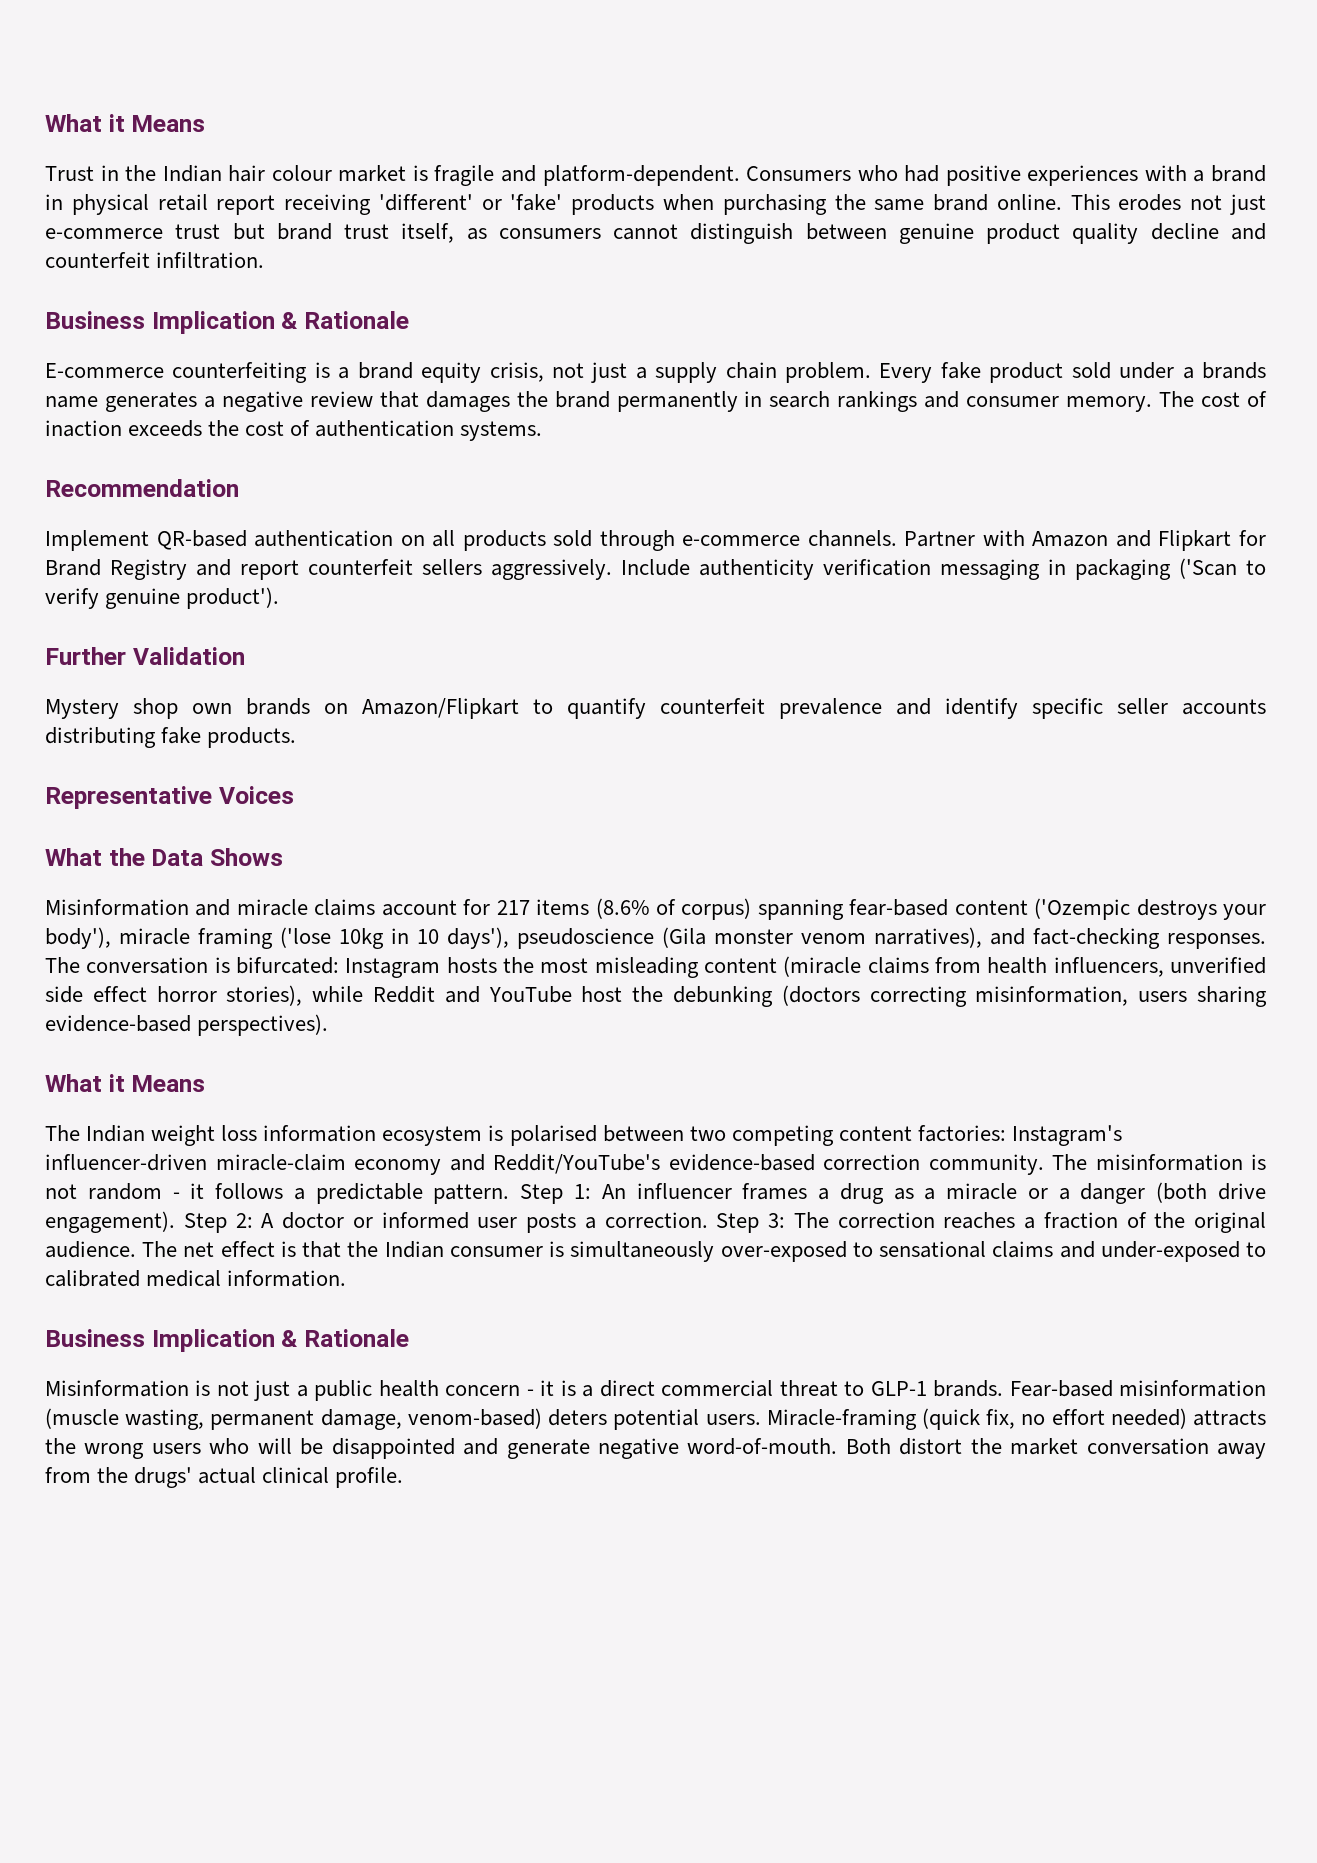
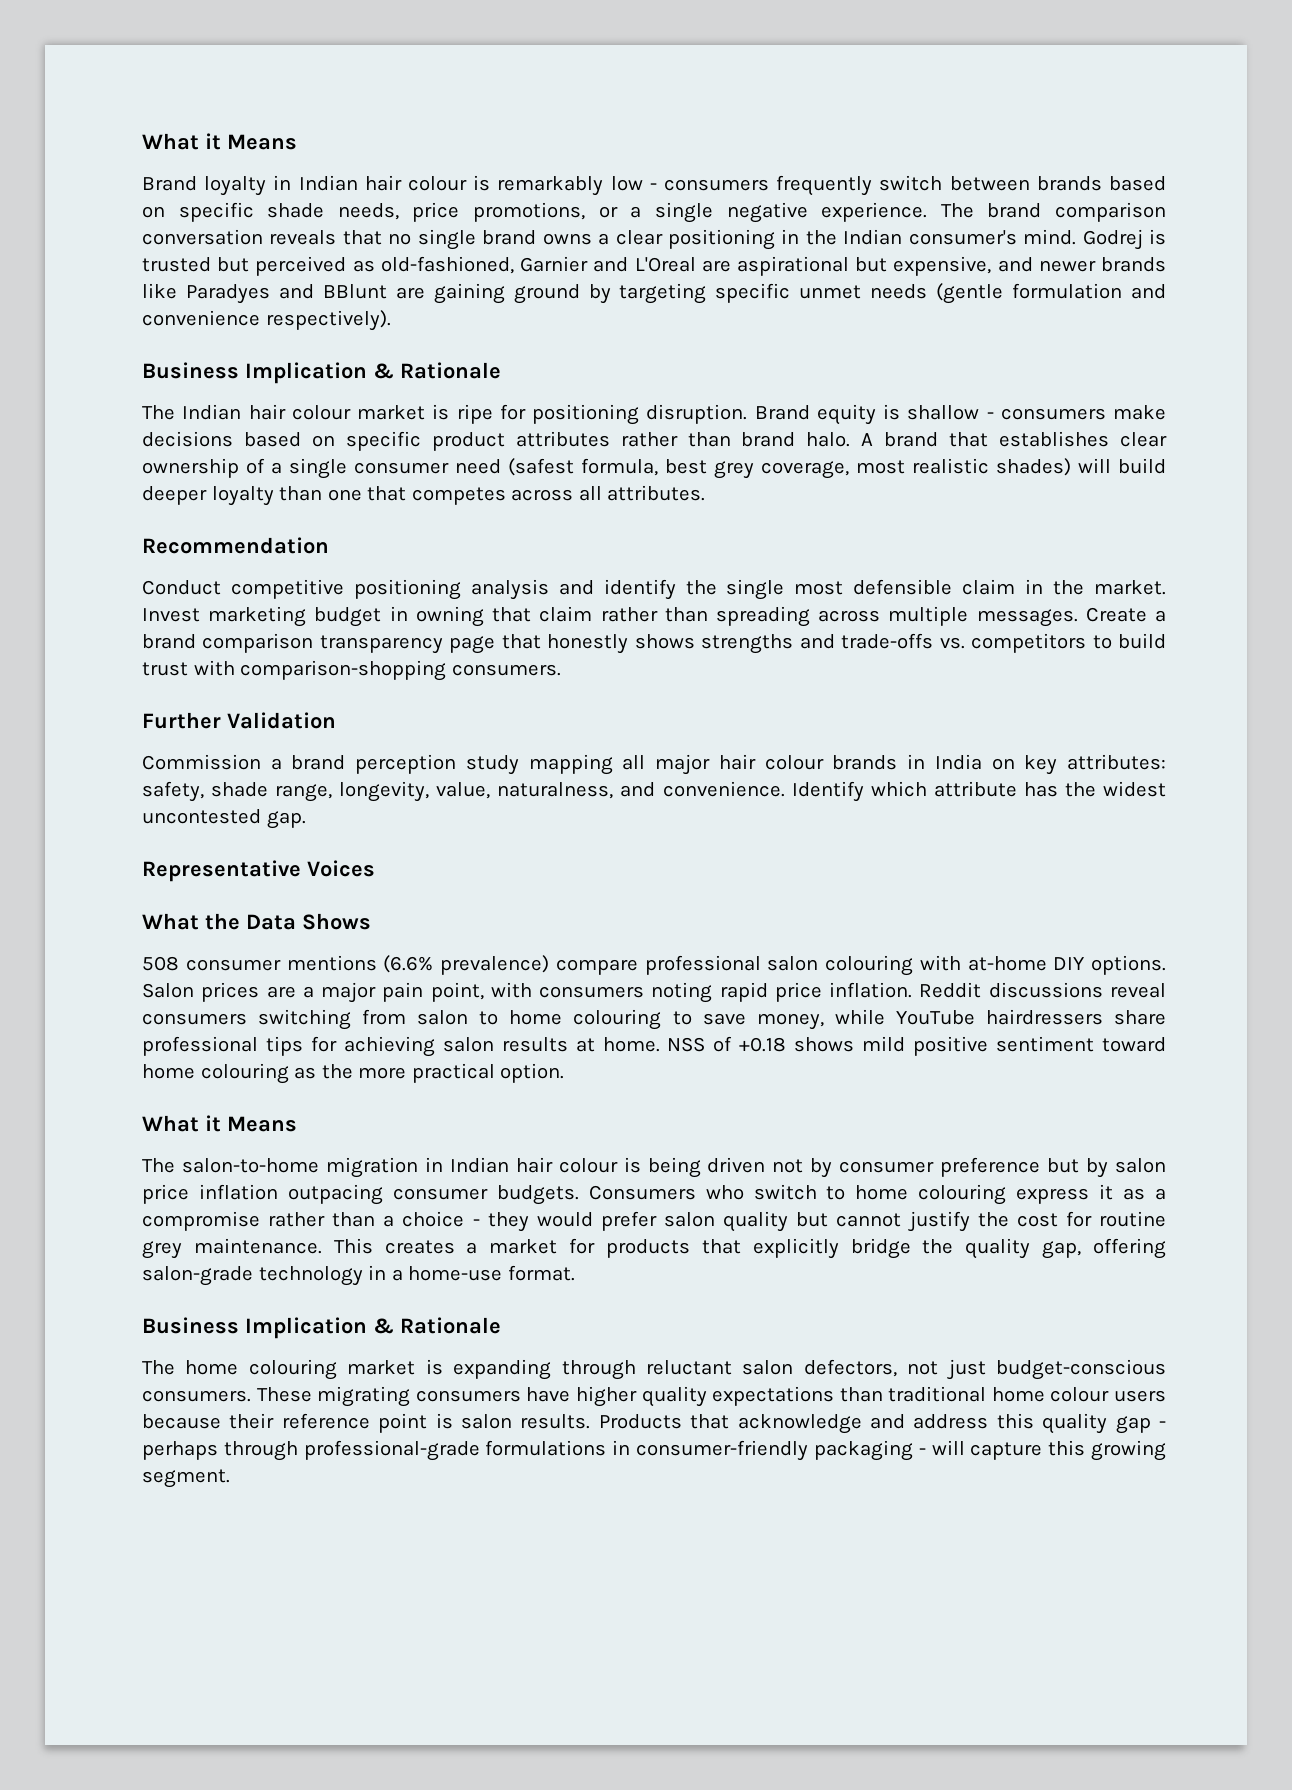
[45,114,206,132] [45,165,1266,186] [45,194,1267,215] [45,223,1266,244] [45,252,265,269] [45,311,409,334] [45,362,1267,383] [45,391,1267,412] [45,420,543,441] [45,479,239,497] [45,530,1266,551] [45,558,1266,580] [45,587,280,609] [45,647,245,665] [45,698,1266,719] [45,727,297,748] What it Means // Trust in the Indian hair colour market is fragile and platform-dependent. Consumers who had positive experiences with a brand in physical retail report receiving 'different' or 'fake' products when purchasing the same brand online. This erodes not just e-commerce trust but brand trust itself, as consumers cannot distinguish between genuine product quality decline and counterfeit infiltration. // Business Implication & Rationale // E-commerce counterfeiting is a brand equity crisis, not just a supply chain problem. Every fake product sold under a brands name generates a negative review that damages the brand permanently in search rankings and consumer memory. The cost of inaction exceeds the cost of authentication systems. // Recommendation // Implement QR-based authentication on all products sold through e-commerce channels. Partner with Amazon and Flipkart for Brand Registry and report counterfeit sellers aggressively. Include authenticity verification messaging in packaging ('Scan to verify genuine product'). // Further Validation // Mystery shop own brands on Amazon/Flipkart to quantify counterfeit prevalence and identify specific seller accounts distributing fake products. -> [142,133,297,150] [142,175,1167,196] [142,202,1167,223] [142,229,1166,250] [142,256,1166,276] [142,283,1166,304] [142,310,391,331] [142,362,501,384] [142,404,1166,425] [142,431,1168,451] [142,458,1166,479] [142,485,706,506] [142,537,329,554] [142,579,1166,600] [142,606,1166,627] [142,633,1166,654] [142,660,561,681] [142,712,336,729] [142,754,1167,775] [142,781,1167,802] [142,809,306,829] What it Means // Brand loyalty in Indian hair colour is remarkably low - consumers frequently switch between brands based on specific shade needs, price promotions, or a single negative experience. The brand comparison conversation reveals that no single brand owns a clear positioning in the Indian consumer's mind. Godrej is trusted but perceived as old-fashioned, Garnier and L'Oreal are aspirational but expensive, and newer brands like Paradyes and BBlunt are gaining ground by targeting specific unmet needs (gentle formulation and convenience respectively). // Business Implication & Rationale // The Indian hair colour market is ripe for positioning disruption. Brand equity is shallow - consumers make decisions based on specific product attributes rather than brand halo. A brand that establishes clear ownership of a single consumer need (safest formula, best grey coverage, most realistic shades) will build deeper loyalty than one that competes across all attributes. // Recommendation // Conduct competitive positioning analysis and identify the single most defensible claim in the market. Invest marketing budget in owning that claim rather than spreading across multiple messages. Create a brand comparison transparency page that honestly shows strengths and trade-offs vs. competitors to build trust with comparison-shopping consumers. // Further Validation // Commission a brand perception study mapping all major hair colour brands in India on key attributes: safety, shade range, longevity, value, naturalness, and convenience. Identify which attribute has the widest uncontested gap.
[45,898,1266,920] [45,927,1266,949] [45,956,1267,978] [45,985,1267,1007] [45,1014,329,1036] [45,1074,206,1092] [45,1125,1122,1146] [45,1154,1266,1175] [45,1182,1266,1204] [45,1211,1266,1233] [45,1241,1266,1262] [45,1270,347,1287] [45,1329,409,1352] [45,1380,1267,1401] [45,1408,1266,1430] [45,1438,1266,1459] [45,1467,404,1488] Misinformation and miracle claims account for 217 items (8.6% of corpus) spanning fear-based content ('Ozempic destroys your body'), miracle framing ('lose 10kg in 10 days'), pseudoscience (Gila monster venom narratives), and fact-checking responses. The conversation is bifurcated: Instagram hosts the most misleading content (miracle claims from health influencers, unverified side effect horror stories), while Reddit and YouTube host the debunking (doctors correcting misinformation, users sharing evidence-based perspectives). // What it Means // The Indian weight loss information ecosystem is polarised between two competing content factories: Instagram's influencer-driven miracle-claim economy and Reddit/YouTube's evidence-based correction community. The misinformation is not random - it follows a predictable pattern. Step 1: An influencer frames a drug as a miracle or a danger (both drive engagement). Step 2: A doctor or informed user posts a correction. Step 3: The correction reaches a fraction of the original audience. The net effect is that the Indian consumer is simultaneously over-exposed to sensational claims and under-exposed to calibrated medical information. // Business Implication & Rationale // Misinformation is not just a public health concern - it is a direct commercial threat to GLP-1 brands. Fear-based misinformation (muscle wasting, permanent damage, venom-based) deters potential users. Miracle-framing (quick fix, no effort needed) attracts the wrong users who will be disappointed and generate negative word-of-mouth. Both distort the market conversation away from the drugs' actual clinical profile. -> [142,955,1166,976] [142,982,1166,1003] [142,1009,1167,1030] [142,1036,1166,1057] [142,1063,565,1084] [142,1115,297,1132] [142,1157,1166,1178] [142,1184,1166,1205] [142,1211,1166,1232] [142,1238,1166,1259] [142,1265,575,1286] [142,1317,501,1339] [142,1359,1166,1380] [142,1386,1167,1407] [142,1413,1166,1434] [142,1440,1167,1461] [142,1469,230,1488] 508 consumer mentions (6.6% prevalence) compare professional salon colouring with at-home DIY options. Salon prices are a major pain point, with consumers noting rapid price inflation. Reddit discussions reveal consumers switching from salon to home colouring to save money, while YouTube hairdressers share professional tips for achieving salon results at home. NSS of +0.18 shows mild positive sentiment toward home colouring as the more practical option. // What it Means // The salon-to-home migration in Indian hair colour is being driven not by consumer preference but by salon price inflation outpacing consumer budgets. Consumers who switch to home colouring express it as a compromise rather than a choice - they would prefer salon quality but cannot justify the cost for routine grey maintenance. This creates a market for products that explicitly bridge the quality gap, offering salon-grade technology in a home-use format. // Business Implication & Rationale // The home colouring market is expanding through reluctant salon defectors, not just budget-conscious consumers. These migrating consumers have higher quality expectations than traditional home colour users because their reference point is salon results. Products that acknowledge and address this quality gap - perhaps through professional-grade formulations in consumer-friendly packaging - will capture this growing segment.

